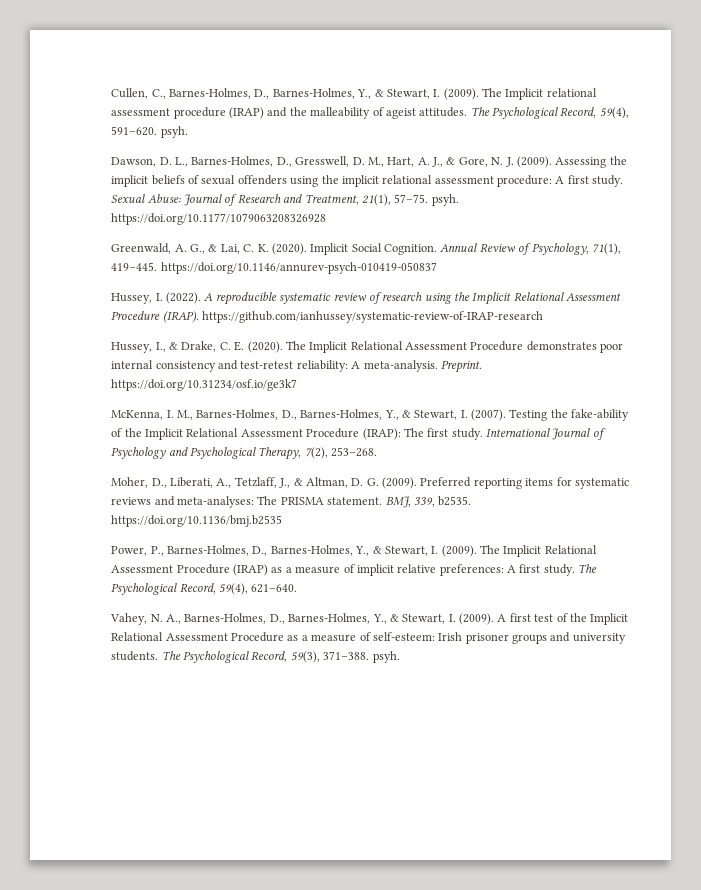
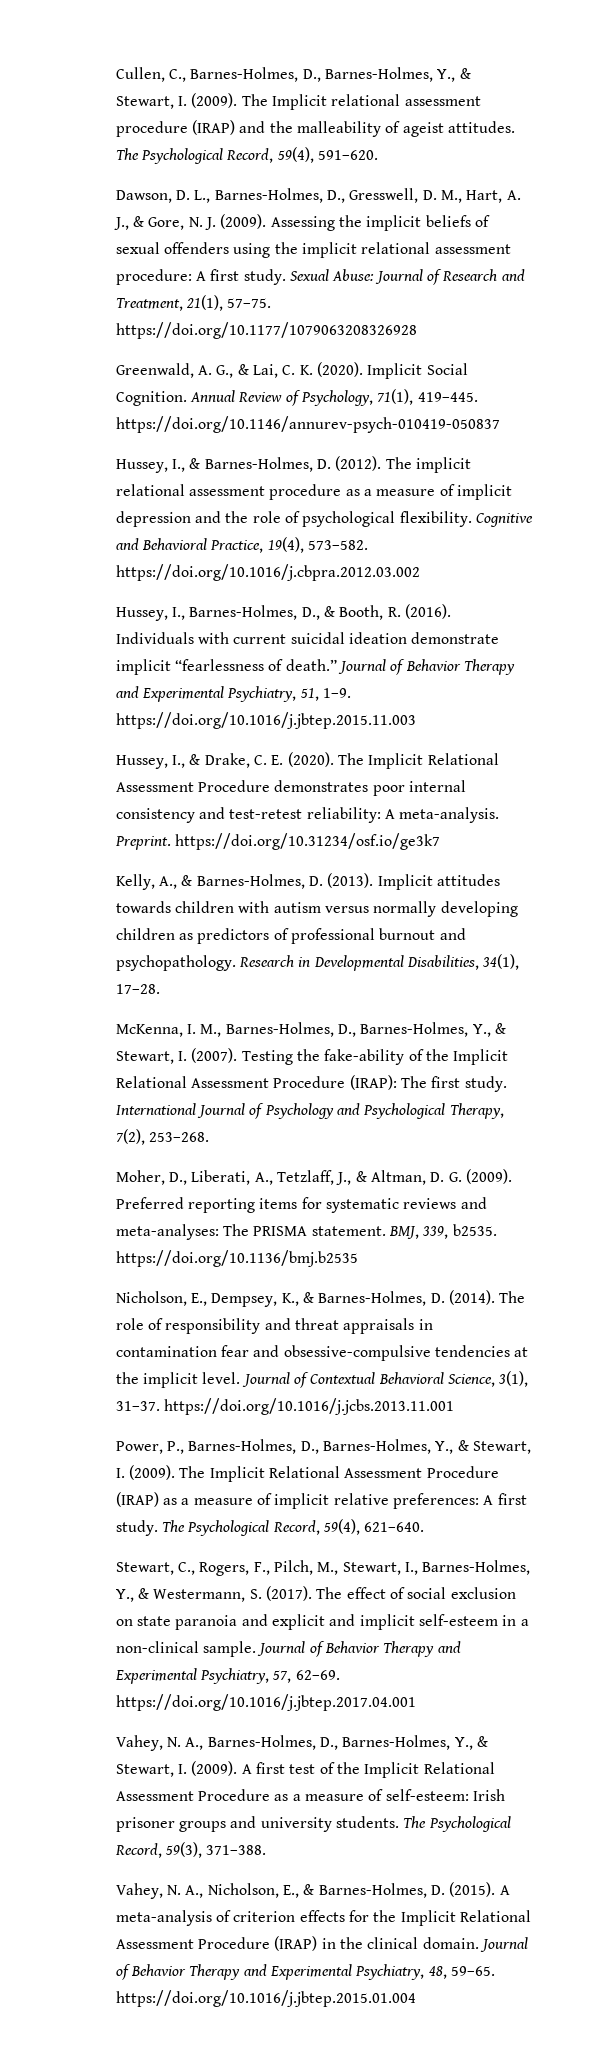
[160,126,188,138] psyh. -> (378, 155) none
[431,194,459,206] psyh. -> (272, 303) none
[155,292,622,305] [111,311,544,323] I. (2022). A reproducible systematic review of research using the Implicit Relational Assessment Procedure (IRAP). https://github.com/ianhussey/systematic-review-of-IRAP-research -> [172,456,471,473] [115,484,512,500] [115,511,533,527] [115,537,368,553] [115,564,420,581] [115,604,451,621] [115,632,500,644] [115,659,515,675] [115,686,351,702] [115,712,416,729] I., & Barnes-Holmes, D. (2012). The implicit relational assessment procedure as a measure of implicit depression and the role of psychological flexibility. Cognitive and Behavioral Practice, 19(4), 573–582. https://doi.org/10.1016/j.cbpra.2012.03.002 // Hussey, I., Barnes-Holmes, D., & Booth, R. (2016). Individuals with current suicidal ideation demonstrate implicit “fearlessness of death.” Journal of Behavior Therapy and Experimental Psychiatry, 51, 1–9. https://doi.org/10.1016/j.jbtep.2015.11.003
(298, 385) none -> [115,873,500,890] [115,901,518,917] [115,928,466,944] [115,954,520,971] [115,984,160,994] // Kelly, A., & Barnes-Holmes, D. (2013). Implicit attitudes towards children with autism versus normally developing children as predictors of professional burnout and psychopathology. Research in Developmental Disabilities, 34(1), 17–28.
(283, 521) none -> [115,1290,526,1307] [115,1318,433,1334] [115,1345,529,1361] [115,1371,529,1388] [115,1398,455,1415] // Nicholson, E., Dempsey, K., & Barnes-Holmes, D. (2014). The role of responsibility and threat appraisals in contamination fear and obsessive-compulsive tendencies at the implicit level. Journal of Contextual Behavioral Science, 3(1), 31–37. https://doi.org/10.1016/j.jcbs.2013.11.001
(298, 588) none -> [115,1560,531,1576] [115,1586,516,1602] [115,1614,529,1630] [115,1641,461,1657] [114,1668,340,1684] [115,1694,416,1711] // Stewart, C., Rogers, F., Pilch, M., Stewart, I., Barnes-Holmes, Y., & Westermann, S. (2017). The effect of social exclusion on state paranoia and explicit and implicit self-esteem in a non-clinical sample. Journal of Behavior Therapy and Experimental Psychiatry, 57, 62–69. https://doi.org/10.1016/j.jbtep.2017.04.001
[372,651,400,663] psyh. -> [115,1882,510,1899] [115,1910,531,1926] [115,1936,528,1952] [115,1964,495,1980] [115,1990,416,2007] // Vahey, N. A., Nicholson, E., & Barnes-Holmes, D. (2015). A meta-analysis of criterion effects for the Implicit Relational Assessment Procedure (IRAP) in the clinical domain. Journal of Behavior Therapy and Experimental Psychiatry, 48, 59–65. https://doi.org/10.1016/j.jbtep.2015.01.004

